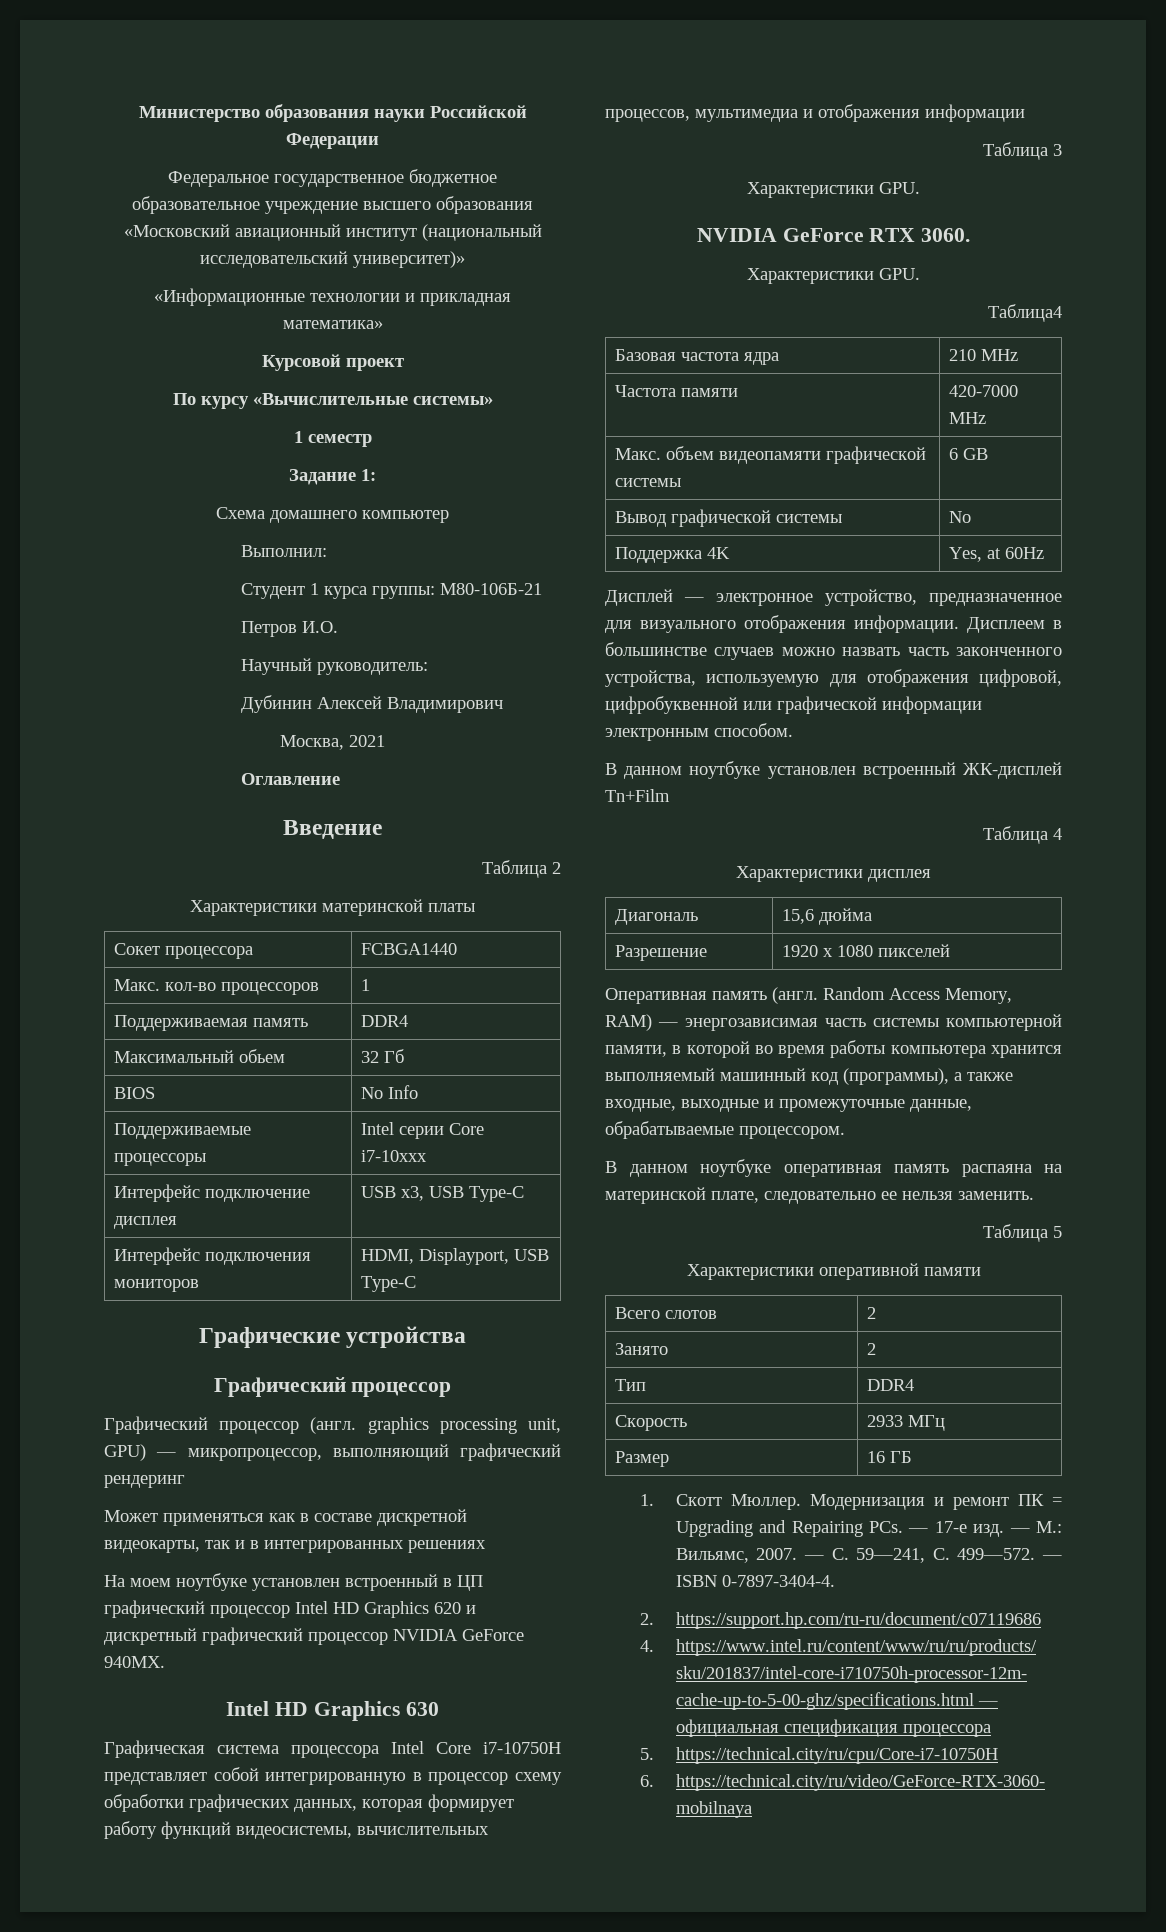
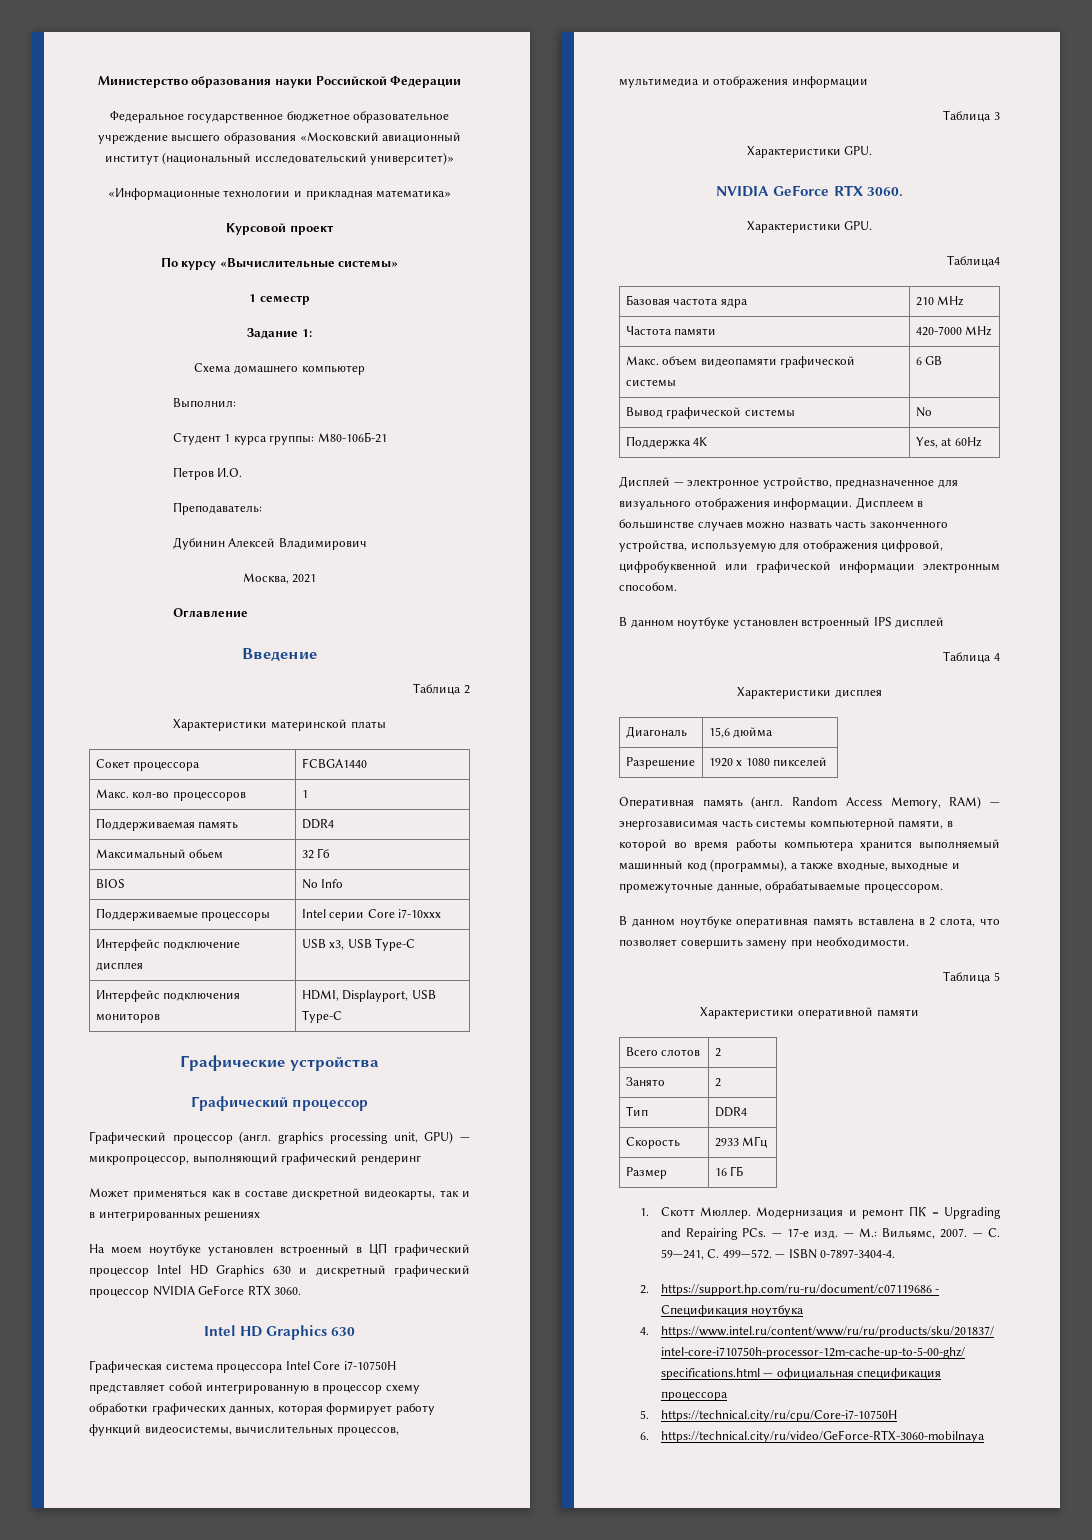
[241,658,429,675] Научный руководитель: -> [172,502,262,515] Преподаватель:
[434,1602,461,1614] 620 -> [272,1266,291,1274] 630
[104,1656,165,1668] 940MX. -> [247,1285,302,1295] RTX 3060.
[963,762,1062,779] [605,789,670,802] ЖК-дисплей Tn+Film -> [873,617,945,628] IPS дисплей
[961,1164,1062,1177] [605,1187,1034,1204] распаяна на материнской плате, следовательно ее нельзя заменить. -> [857,917,1000,927] [619,937,910,949] вставлена в 2 слота, что позволяет совершить замену при необходимости.
(1041, 1620) none -> [935,1289,940,1293] [660,1305,805,1317] - Спецификация ноутбука

